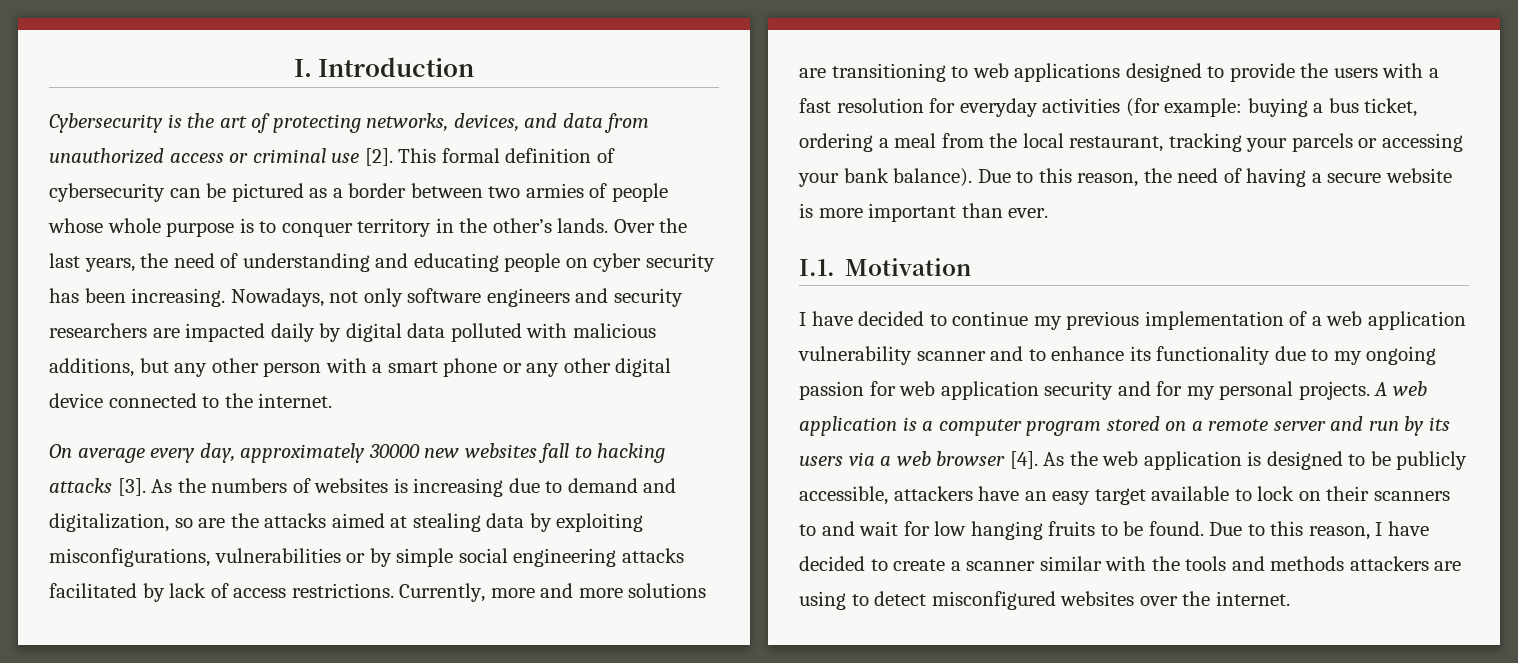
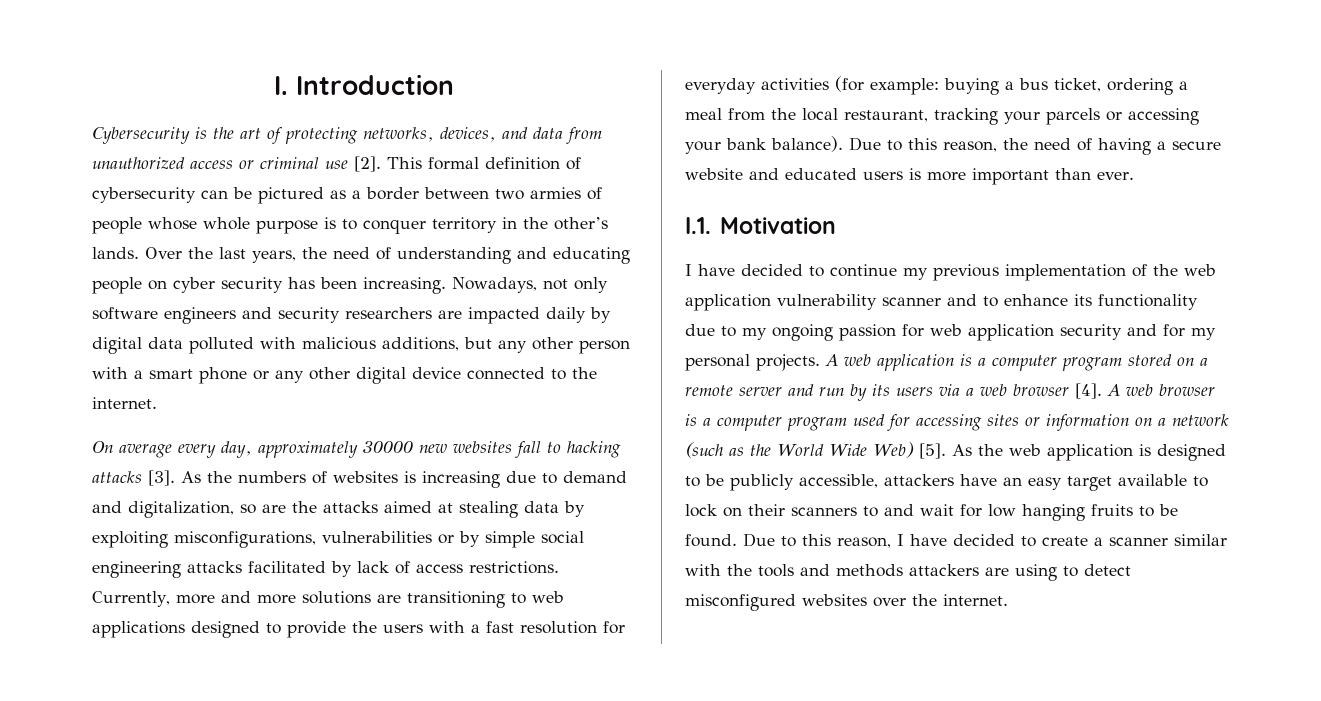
(1452, 175) none -> [749,168,903,180] and educated users
[1311,316,1322,326] a -> [1153,264,1178,276] the
(1038, 460) none -> [1107,384,1215,396] [685,414,1229,431] [685,442,946,459] A web browser is a computer program used for accessing sites or information on a network (such as the World Wide Web) [5].

